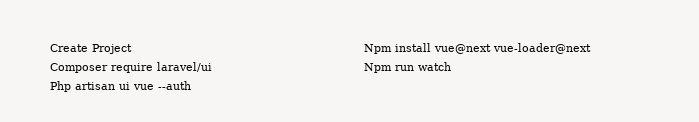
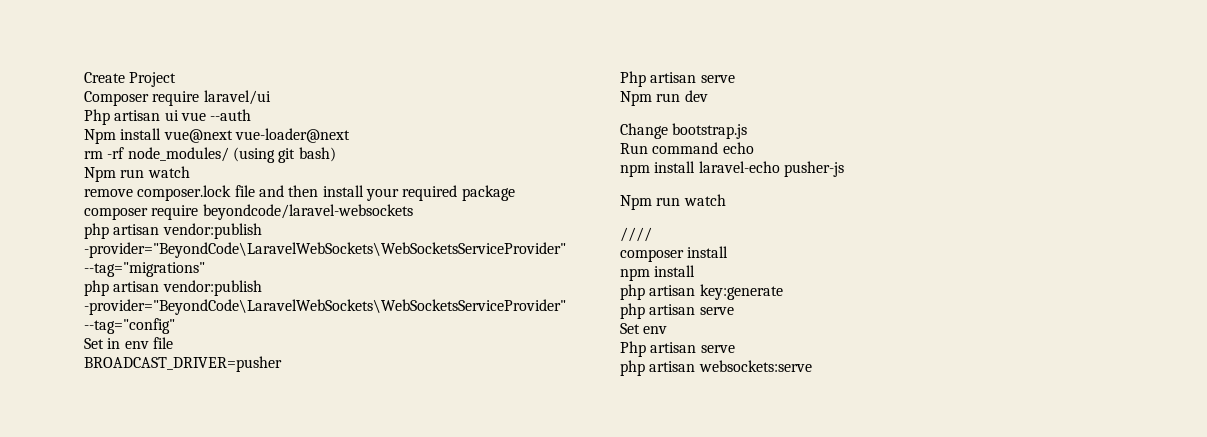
[364,62,451,73] Npm run watch -> [84,147,336,163] [84,166,190,182] [84,185,515,201] [84,204,413,220] [84,223,262,239] [84,242,566,258] [84,262,205,277] [84,280,262,296] [84,299,566,315] [84,318,175,334] [84,337,173,349] [84,356,282,372] [620,71,735,87] [620,90,708,106] [620,123,748,139] [620,142,754,154] [620,161,844,177] [620,194,726,210] [620,227,652,242] [620,246,729,262] [620,265,696,281] [620,284,783,300] [620,303,734,319] [620,323,668,334] [620,341,735,357] [620,360,812,376] rm -rf node_modules/ (using git bash) // Npm run watch // remove composer.lock file and then install your required package // composer require beyondcode/laravel-websockets // php artisan vendor:publish -provider="BeyondCode\LaravelWebSockets\WebSocketsServiceProvider" --tag="migrations" // php artisan vendor:publish -provider="BeyondCode\LaravelWebSockets\WebSocketsServiceProvider" --tag="config" // Set in env file // BROADCAST_DRIVER=pusher // Php artisan serve // Npm run dev // Change bootstrap.js // Run command echo // npm install laravel-echo pusher-js // Npm run watch // //// // composer install // npm install // php artisan key:generate // php artisan serve // Set env // Php artisan serve // php artisan websockets:serve

